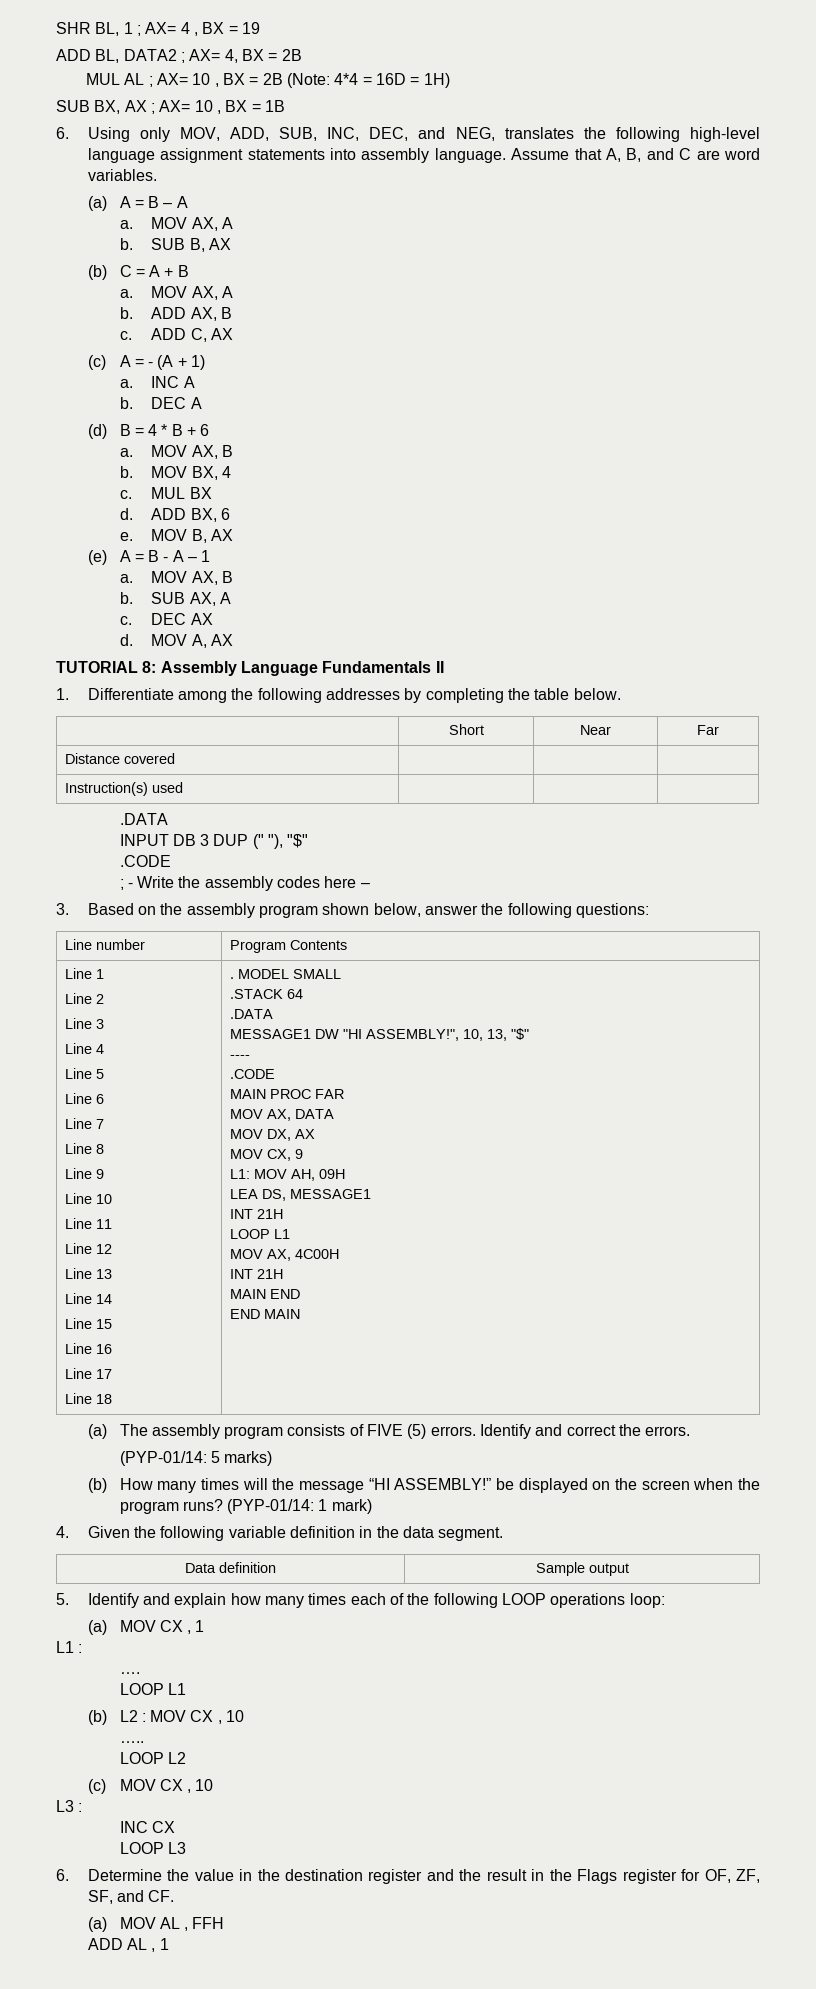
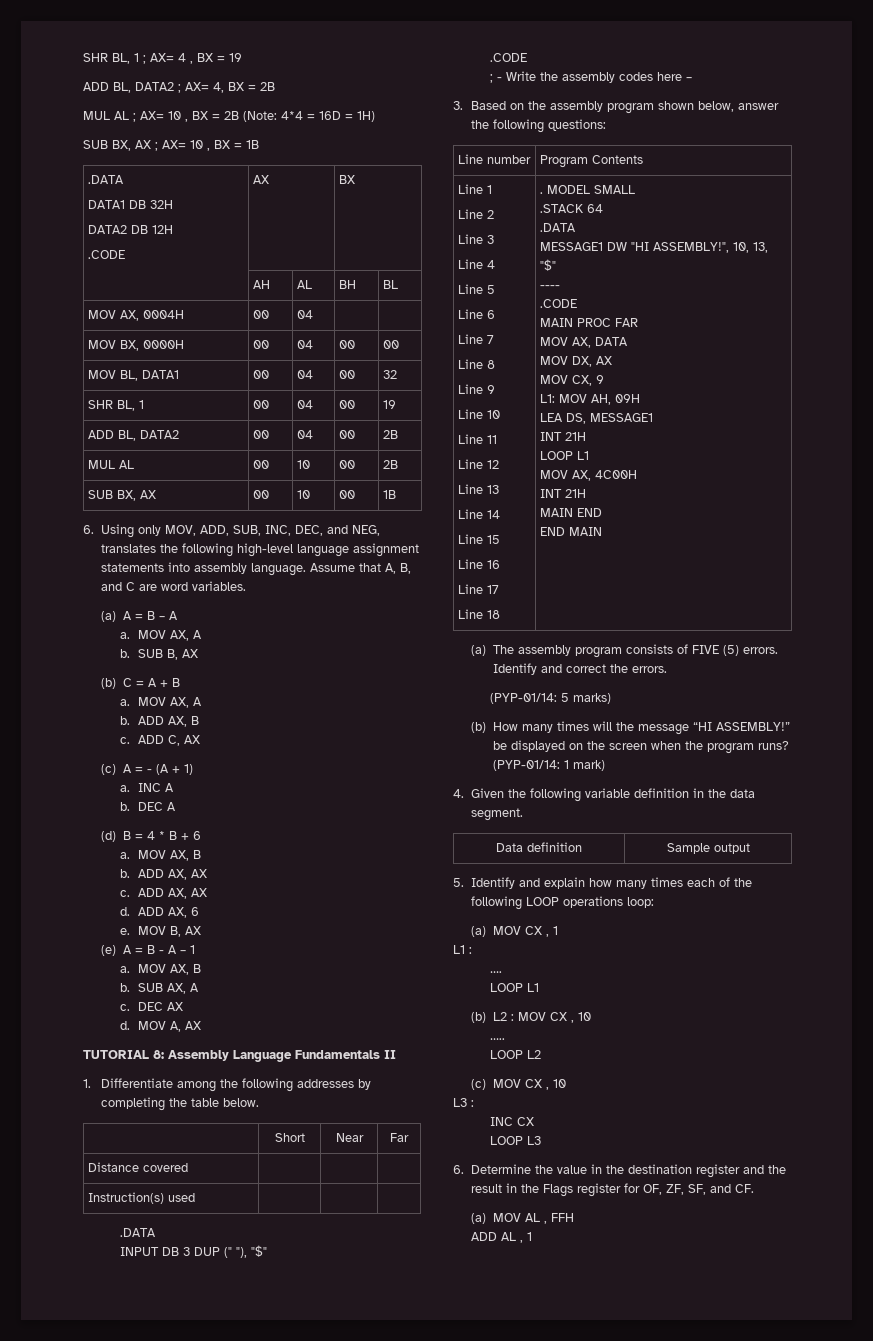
(285, 106) none -> [88,175,125,184] [88,200,174,209] [88,225,174,234] [88,250,126,259] [253,175,270,184] [339,175,356,184] [253,280,271,289] [297,280,313,289] [339,280,357,289] [383,280,399,289] [88,310,185,321] [253,310,270,319] [297,310,314,319] [88,340,185,351] [253,340,270,349] [297,340,314,349] [339,340,356,349] [383,340,400,349] [88,370,180,381] [253,370,270,379] [297,370,314,379] [339,370,356,379] [383,370,398,379] [88,400,145,411] [253,400,270,409] [297,400,314,409] [339,400,356,409] [383,400,397,409] [88,430,180,441] [253,430,270,439] [297,430,314,439] [339,430,356,439] [383,430,399,439] [88,460,135,469] [253,460,270,469] [297,460,311,469] [339,460,356,469] [383,460,399,469] [88,490,157,501] [253,490,270,499] [297,490,311,499] [339,490,356,499] [383,490,397,499] // .DATA // DATA1 DB 32H // DATA2 DB 12H // .CODE | AX | BX // | AH | AL | BH | BL // MOV AX, 0004H | 00 | 04 | | // MOV BX, 0000H | 00 | 04 | 00 | 00 // MOV BL, DATA1 | 00 | 04 | 00 | 32 // SHR BL, 1 | 00 | 04 | 00 | 19 // ADD BL, DATA2 | 00 | 04 | 00 | 2B // MUL AL | 00 | 10 | 00 | 2B // SUB BX, AX | 00 | 10 | 00 | 1B
[151,466,231,480] [119,487,212,499] [119,508,217,522] MOV BX, 4 // c. MUL BX // d. ADD BX, -> [138,869,208,880] [119,888,208,899] [119,907,188,918] ADD AX, AX // c. ADD AX, AX // d. ADD AX,

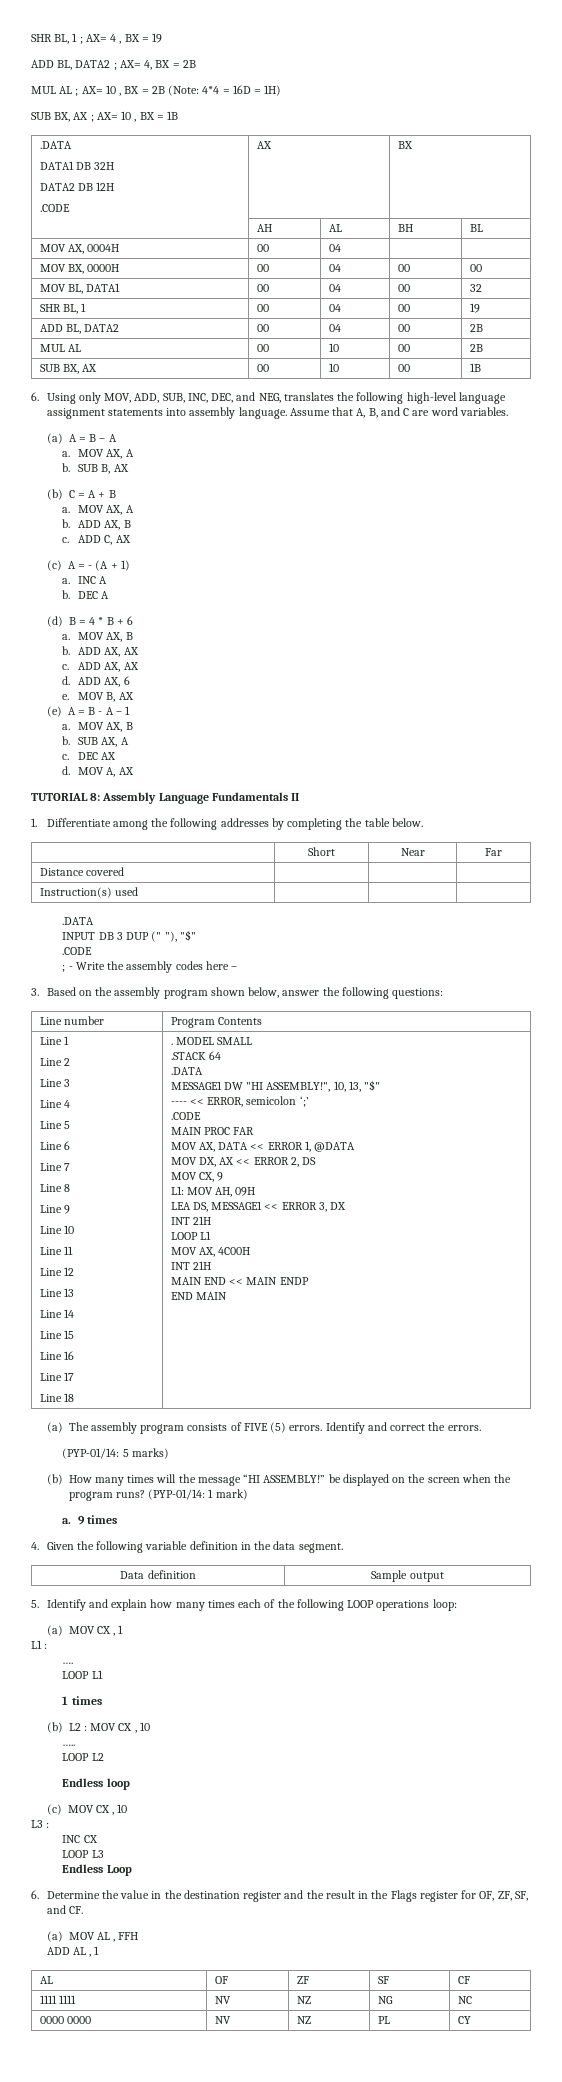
(561, 287) none -> [189,1096,309,1107] << ERROR, semicolon ‘;’
(629, 341) none -> [250,1141,356,1152] << ERROR 1, @DATA
(613, 360) none -> [236,1157,317,1167] << ERROR 2, DS
(654, 417) none -> [264,1202,347,1212] << ERROR 3, DX
(603, 512) none -> [229,1277,309,1285] << MAIN ENDP
(605, 765) none -> [62,1515,118,1525] // a. 9 times
(539, 987) none -> [62,1696,102,1705] // 1 times
(541, 1054) none -> [62,1778,130,1790] // Endless loop
(541, 1140) none -> [62,1864,132,1876] // Endless Loop
(533, 1236) none -> [39,1976,53,1984] [214,1976,228,1984] [296,1976,309,1984] [377,1976,389,1984] [457,1976,470,1984] [39,1995,76,2004] [214,1996,231,2004] [296,1996,311,2004] [377,1996,393,2004] [457,1996,472,2004] [39,2016,91,2024] [214,2016,231,2024] [296,2016,311,2024] [377,2016,390,2024] [457,2016,471,2024] // AL | OF | ZF | SF | CF // 1111 1111 | NV | NZ | NG | NC // 0000 0000 | NV | NZ | PL | CY

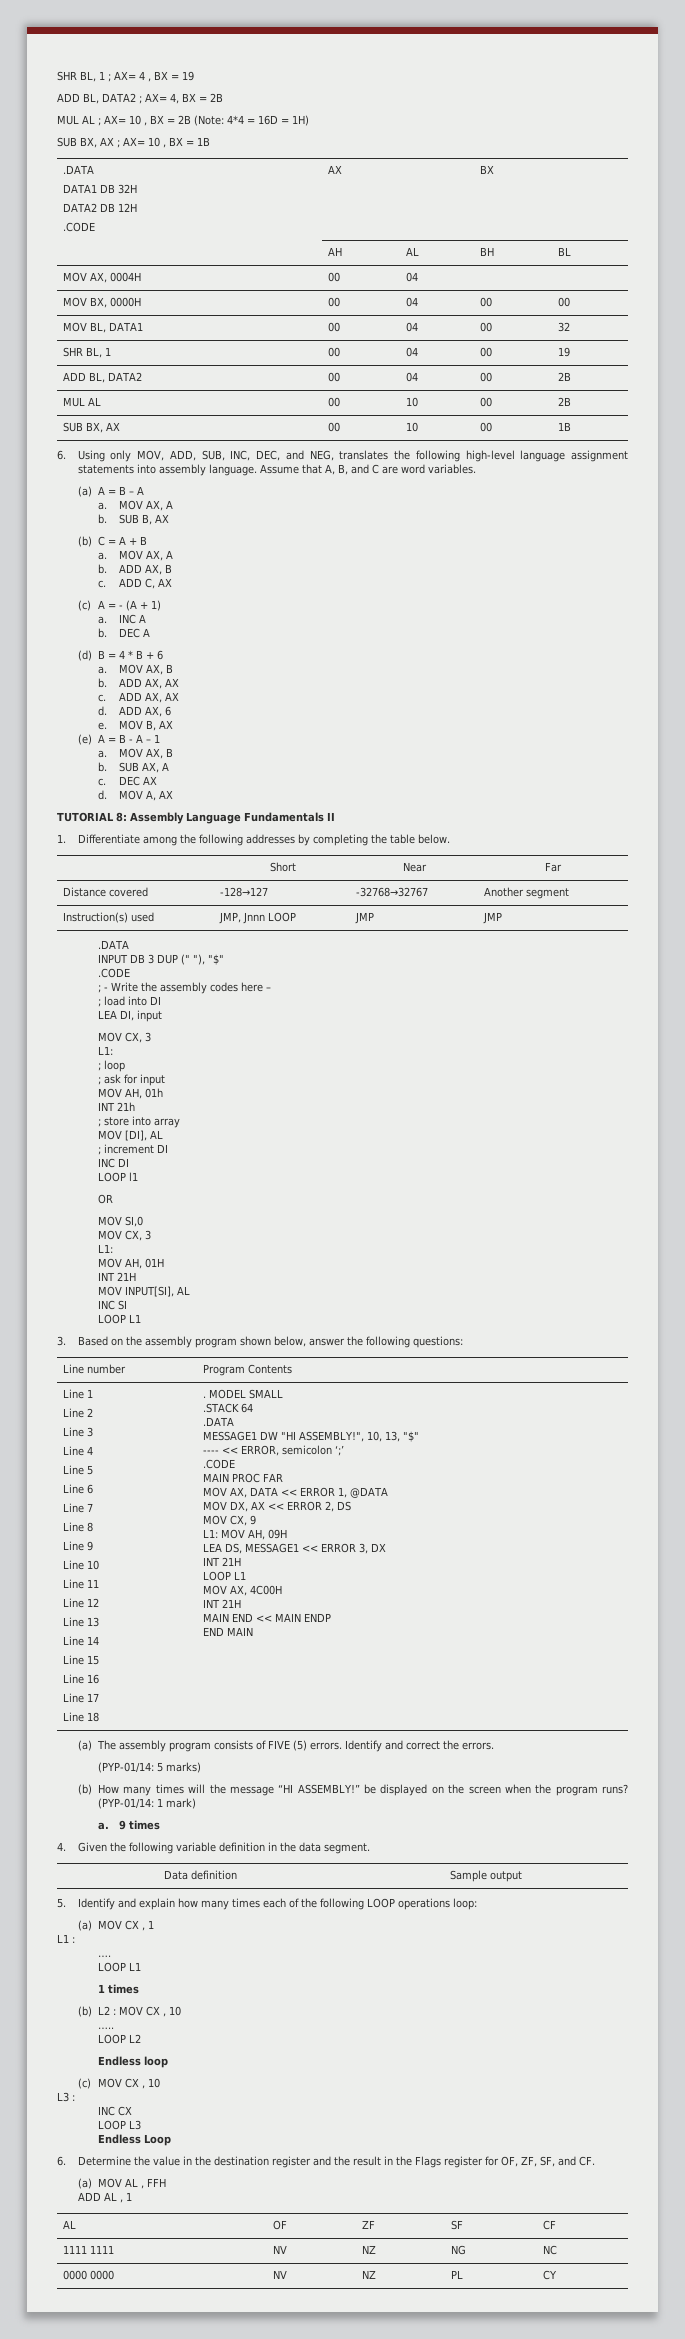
[39,887,138,898] | | // Instruction(s) used | | | -> [220,887,269,897] [356,887,429,897] [484,887,570,899] [63,912,155,923] [219,912,297,924] [355,912,375,924] [483,912,503,924] -128→127 | -32768→32767 | Another segment // Instruction(s) used | JMP, Jnnn LOOP | JMP | JMP
(238, 968) none -> [98,996,162,1007] [98,1010,163,1022] [98,1032,152,1043] [98,1046,114,1055] [98,1060,126,1072] [98,1074,166,1086] [98,1088,164,1099] [98,1102,136,1111] [98,1116,181,1128] [98,1130,164,1141] [98,1144,169,1155] [98,1158,130,1168] [98,1172,139,1182] [98,1194,114,1204] [98,1216,144,1227] [98,1230,152,1241] [98,1244,114,1253] [98,1258,165,1269] [98,1272,137,1281] [98,1286,191,1297] [98,1300,128,1310] [98,1314,142,1324] // ; load into DI // LEA DI, input // MOV CX, 3 // L1: // ; loop // ; ask for input // MOV AH, 01h // INT 21h // ; store into array // MOV [DI], AL // ; increment DI // INC DI // LOOP l1 // OR // MOV SI,0 // MOV CX, 3 // L1: // MOV AH, 01H // INT 21H // MOV INPUT[SI], AL // INC SI // LOOP L1

